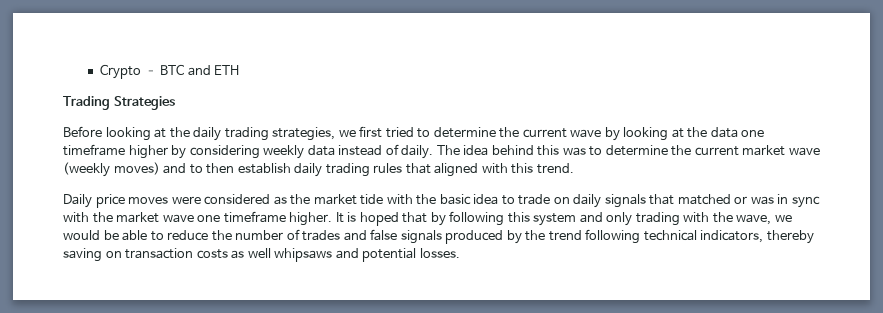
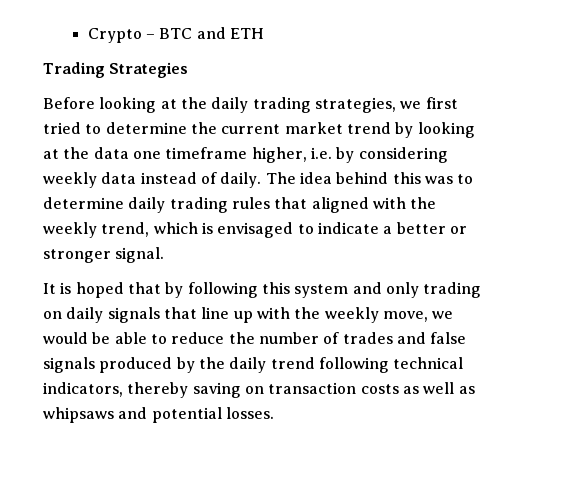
[570,129,602,138] wave -> [284,122,391,134] market trend
[128,145,168,159] higher -> [251,147,332,163] higher, i.e.
[671,145,820,156] [63,162,291,177] the current market wave (weekly moves) and to then establish -> (124, 203) none
[511,163,574,174] [63,194,820,208] [63,211,333,226] this trend. // Daily price moves were considered as the market tide with the basic idea to trade on daily signals that matched or was in sync with the market wave one timeframe higher. -> [410,197,437,209] [43,222,467,238] [43,247,165,263] the weekly trend, which is envisaged to indicate a better or stronger signal. //
[683,212,772,225] with the wave, -> [43,307,428,323] on daily signals that line up with the weekly move,
(546, 235) none -> [229,357,267,373] daily
(271, 253) none -> [458,386,475,394] as

